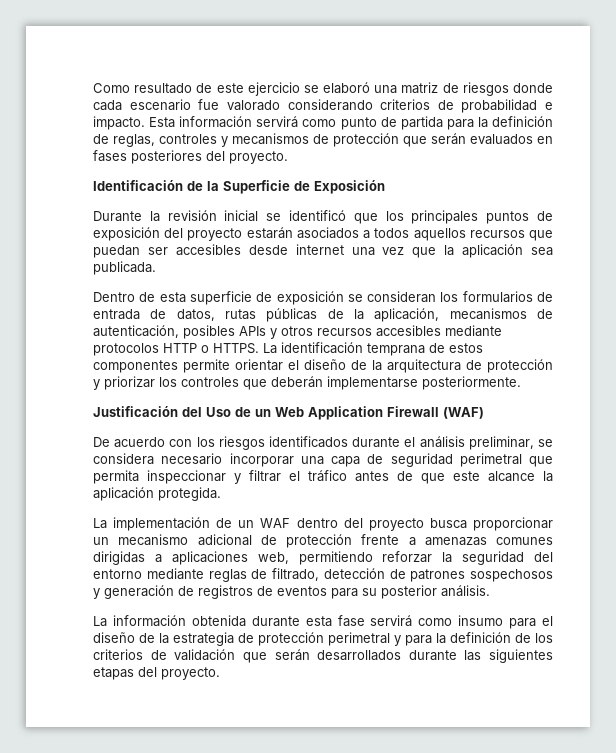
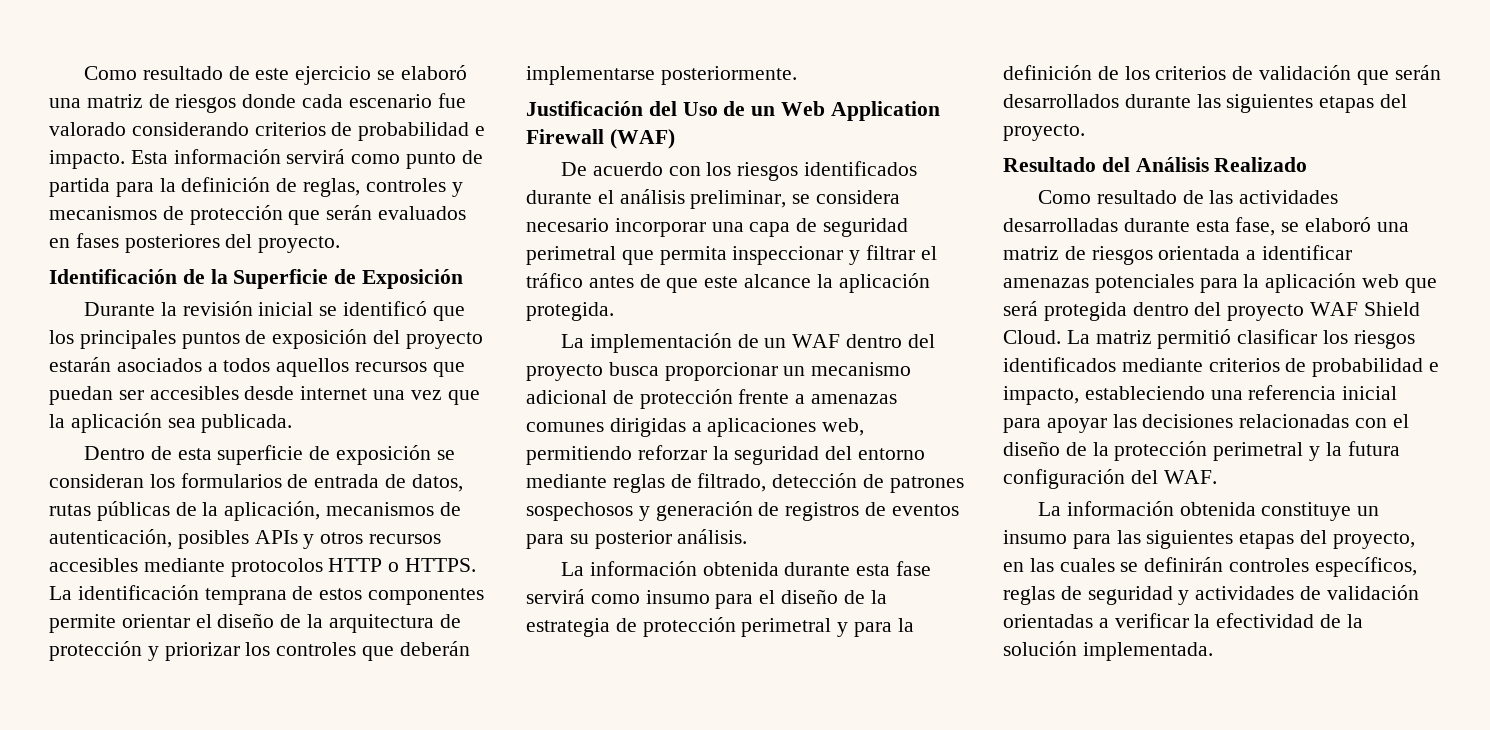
(220, 673) none -> [1003,157,1308,172] [1037,190,1339,204] [1003,217,1409,236] [1003,245,1353,265] [1003,273,1437,293] [1003,301,1420,321] [1003,329,1415,349] [1003,357,1440,377] [1003,385,1398,405] [1003,414,1409,433] [1003,441,1400,461] [1003,469,1217,489] [1037,501,1380,521] [1003,530,1415,549] [1003,557,1417,577] [1003,585,1419,605] [1003,613,1363,628] [1003,641,1213,661] // Resultado del Análisis Realizado // Como resultado de las actividades desarrolladas durante esta fase, se elaboró una matriz de riesgos orientada a identificar amenazas potenciales para la aplicación web que será protegida dentro del proyecto WAF Shield Cloud. La matriz permitió clasificar los riesgos identificados mediante criterios de probabilidad e impacto, estableciendo una referencia inicial para apoyar las decisiones relacionadas con el diseño de la protección perimetral y la futura configuración del WAF. // La información obtenida constituye un insumo para las siguientes etapas del proyecto, en las cuales se definirán controles específicos, reglas de seguridad y actividades de validación orientadas a verificar la efectividad de la solución implementada.

